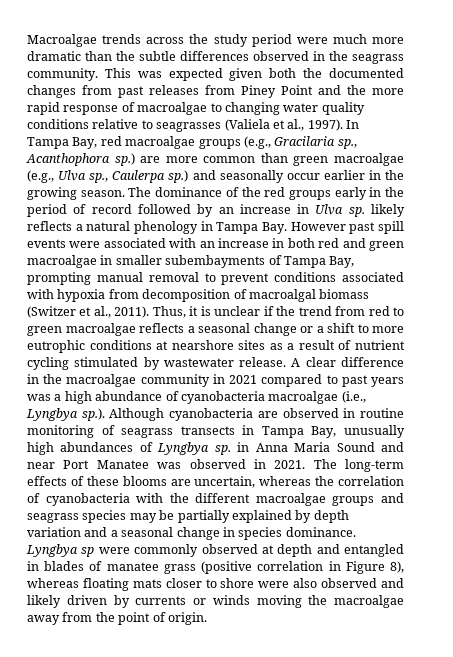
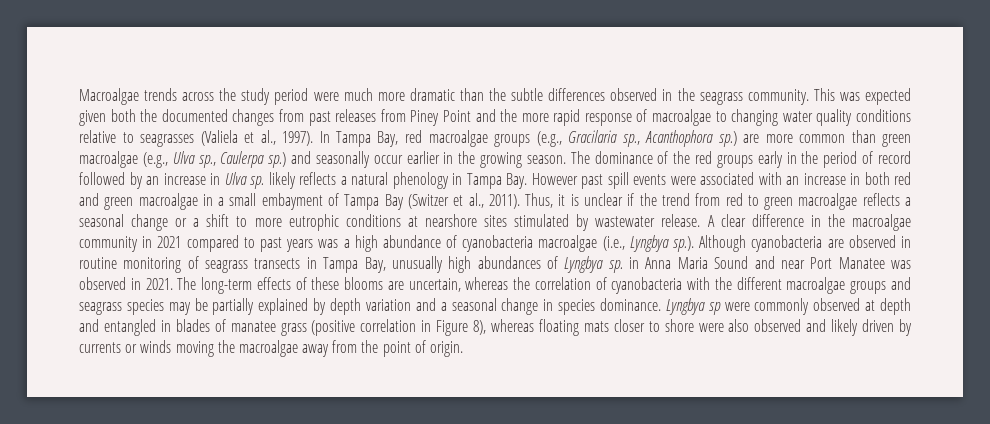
[115,255,355,268] [27,272,404,285] [27,289,370,302] smaller subembayments of Tampa Bay, prompting manual removal to prevent conditions associated with hypoxia from decomposition of macroalgal biomass -> [218,193,404,210] a small embayment of Tampa Bay
[269,340,405,350] [27,357,69,370] as a result of nutrient cycling -> (508, 221) none

